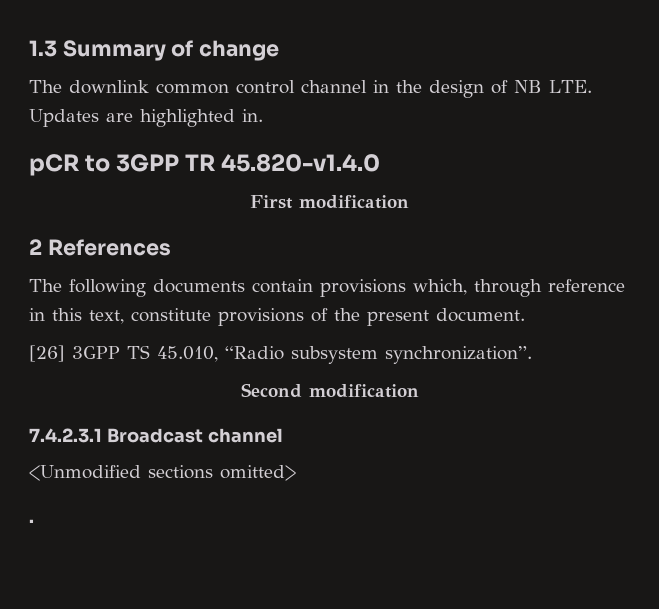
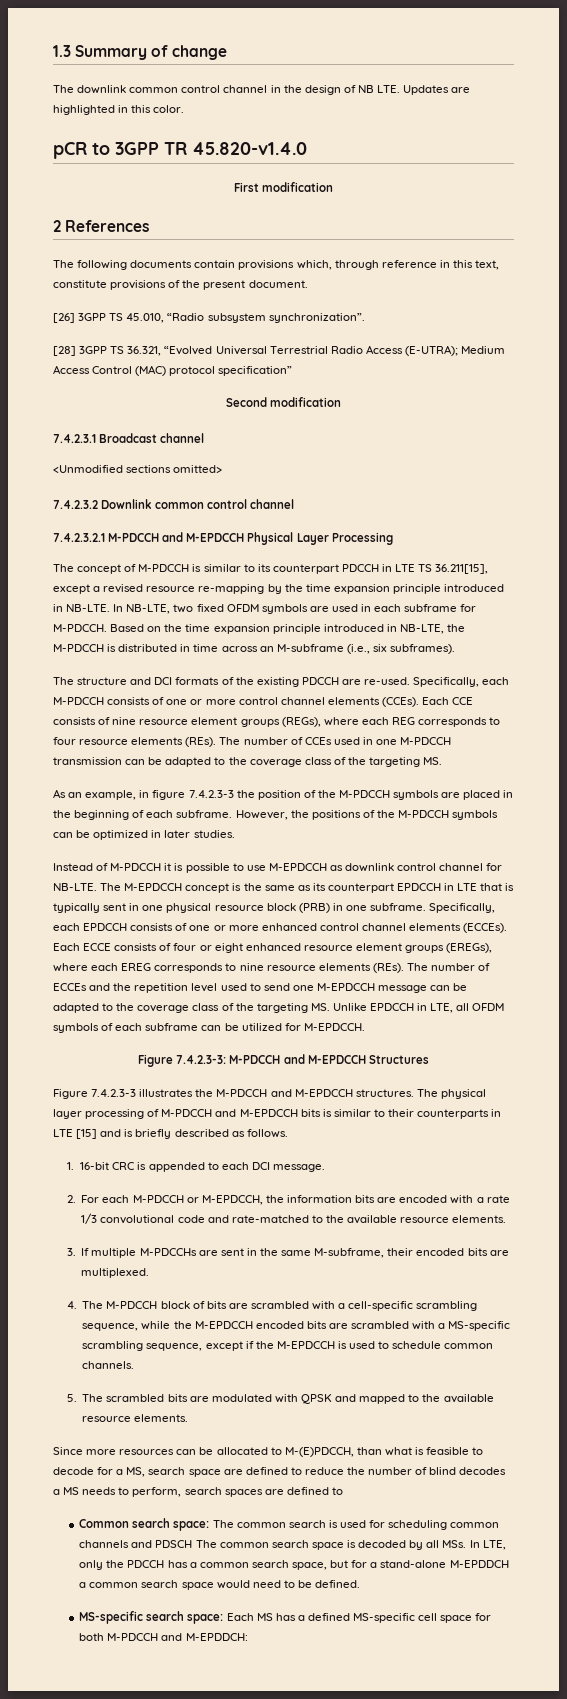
[242,109,263,122] in. -> [118,105,185,113] in this color.
(532, 355) none -> [53,345,506,356] [53,365,293,376] // [28] 3GPP TS 36.321, “Evolved Universal Terrestrial Radio Access (E-UTRA); Medium Access Control (MAC) protocol specification”
[29,519,34,523] . -> [53,499,295,509] [53,532,393,545] [53,564,489,574] [53,584,505,594] [53,604,477,614] [53,624,466,634] [53,644,456,654] [53,677,510,687] [53,697,474,707] [53,717,501,727] [53,737,452,747] [53,757,443,767] [53,789,514,800] [53,810,499,820] [53,830,235,840] [53,863,503,873] [53,883,515,893] [53,903,496,913] [53,923,508,933] [53,943,493,953] [53,963,491,973] [53,983,468,993] [53,1003,505,1013] [53,1023,365,1033] [138,1054,429,1067] [53,1089,486,1099] [53,1109,502,1119] [53,1129,288,1139] [66,1162,325,1172] [66,1195,510,1205] [81,1213,507,1224] [66,1248,509,1258] [81,1268,150,1278] [66,1301,478,1311] [82,1321,511,1331] [82,1341,494,1351] [82,1361,135,1369] [66,1394,494,1404] [82,1414,189,1422] [53,1447,484,1457] [53,1467,507,1477] [53,1487,343,1497] [79,1518,500,1531] [79,1540,506,1550] [79,1560,509,1570] [79,1580,361,1590] [79,1611,492,1624] [79,1633,248,1641] 7.4.2.3.2 Downlink common control channel // 7.4.2.3.2.1 M-PDCCH and M-EPDCCH Physical Layer Processing // The concept of M-PDCCH is similar to its counterpart PDCCH in LTE TS 36.211[15], except a revised resource re-mapping by the time expansion principle introduced in NB-LTE. In NB-LTE, two fixed OFDM symbols are used in each subframe for M-PDCCH. Based on the time expansion principle introduced in NB-LTE, the M-PDCCH is distributed in time across an M-subframe (i.e., six subframes). // The structure and DCI formats of the existing PDCCH are re-used. Specifically, each M-PDCCH consists of one or more control channel elements (CCEs). Each CCE consists of nine resource element groups (REGs), where each REG corresponds to four resource elements (REs). The number of CCEs used in one M-PDCCH transmission can be adapted to the coverage class of the targeting MS. // As an example, in figure 7.4.2.3-3 the position of the M-PDCCH symbols are placed in the beginning of each subframe. However, the positions of the M-PDCCH symbols can be optimized in later studies. // Instead of M-PDCCH it is possible to use M-EPDCCH as downlink control channel for NB-LTE. The M-EPDCCH concept is the same as its counterpart EPDCCH in LTE that is typically sent in one physical resource block (PRB) in one subframe. Specifically, each EPDCCH consists of one or more enhanced control channel elements (ECCEs). Each ECCE consists of four or eight enhanced resource element groups (EREGs), where each EREG corresponds to nine resource elements (REs). The number of ECCEs and the repetition level used to send one M-EPDCCH message can be adapted to the coverage class of the targeting MS. Unlike EPDCCH in LTE, all OFDM symbols of each subframe can be utilized for M-EPDCCH. // Figure 7.4.2.3-3: M-PDCCH and M-EPDCCH Structures // Figure 7.4.2.3-3 illustrates the M-PDCCH and M-EPDCCH structures. The physical layer processing of M-PDCCH and M-EPDCCH bits is similar to their counterparts in LTE [15] and is briefly described as follows. // 1. 16-bit CRC is appended to each DCI message. // 2. For each M-PDCCH or M-EPDCCH, the information bits are encoded with a rate 1/3 convolutional code and rate-matched to the available resource elements. // 3. If multiple M-PDCCHs are sent in the same M-subframe, their encoded bits are multiplexed. // 4. The M-PDCCH block of bits are scrambled with a cell-specific scrambling sequence, while the M-EPDCCH encoded bits are scrambled with a MS-specific scrambling sequence, except if the M-EPDCCH is used to schedule common channels. // 5. The scrambled bits are modulated with QPSK and mapped to the available resource elements. // Since more resources can be allocated to M-(E)PDCCH, than what is feasible to decode for a MS, search space are defined to reduce the number of blind decodes a MS needs to perform, search spaces are defined to // Common search space: The common search is used for scheduling common channels and PDSCH The common search space is decoded by all MSs. In LTE, only the PDCCH has a common search space, but for a stand-alone M-EPDDCH a common search space would need to be defined. // MS-specific search space: Each MS has a defined MS-specific cell space for both M-PDCCH and M-EPDDCH:

